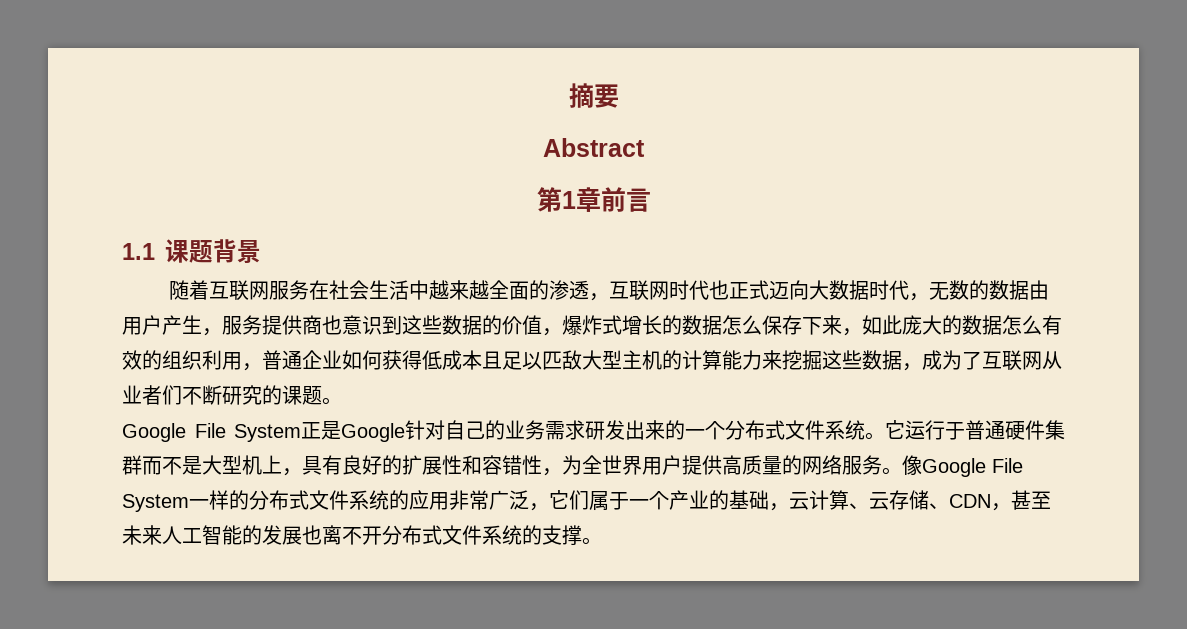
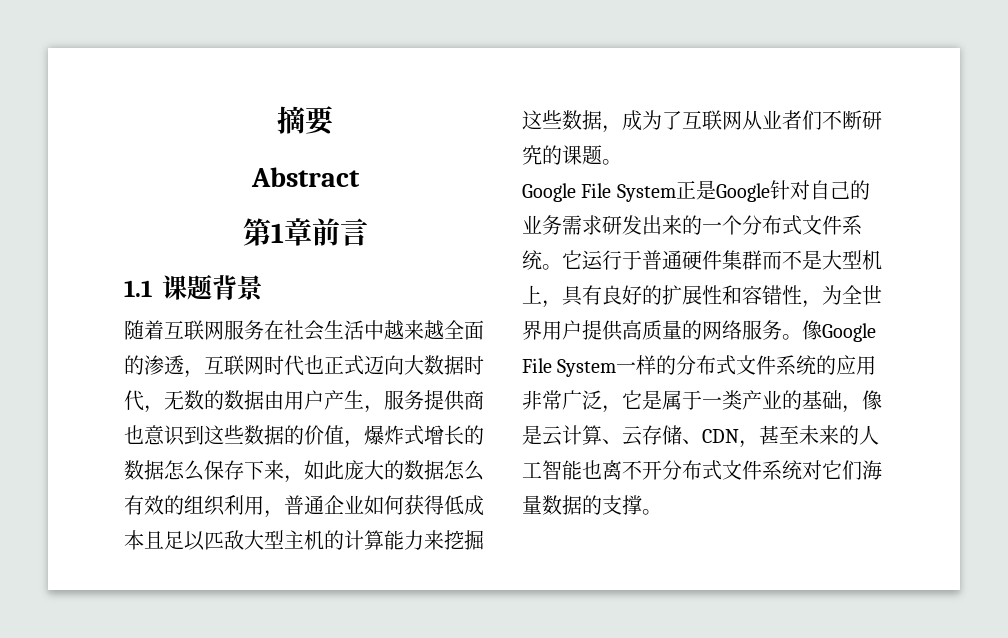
[569,490,669,511] 们属于一个 -> [642,390,742,410] 是属于一类
(789, 507) none -> [862,390,882,410] [522,425,542,445] 像是
(162, 535) none -> [839,425,859,445] 的
[242,525,302,545] 的发展 -> (582, 470) none
(522, 535) none -> [802,460,882,480] [522,495,582,515] 对它们海量数据

